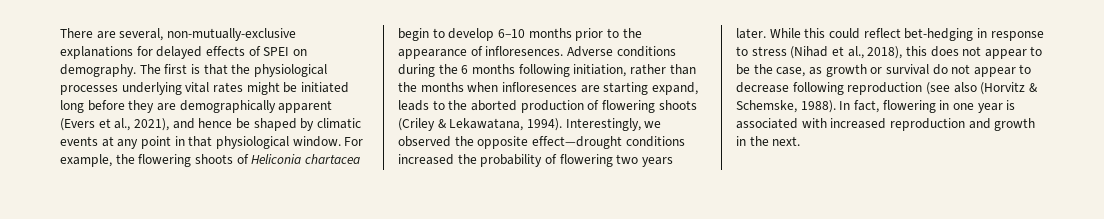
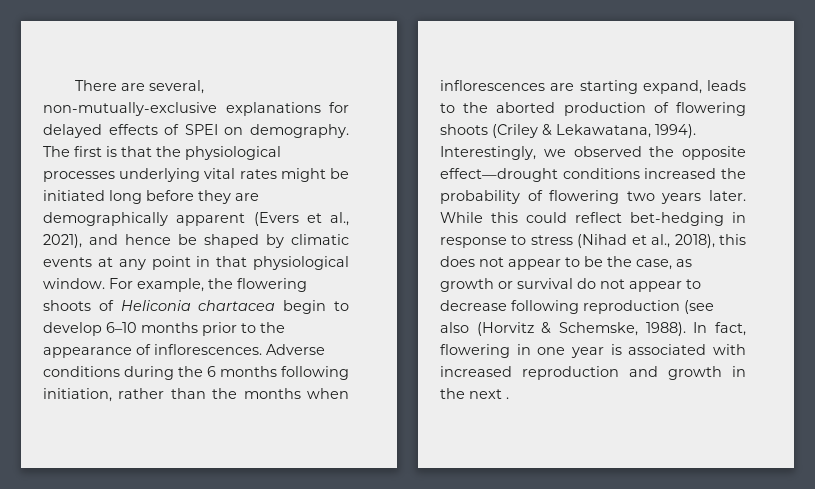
[485,46,564,56] infloresences. -> [154,344,262,355] inflorescences.
[501,82,577,92] infloresences -> [440,80,545,91] inflorescences
[772,136,801,146] next. -> [469,389,509,399] next .

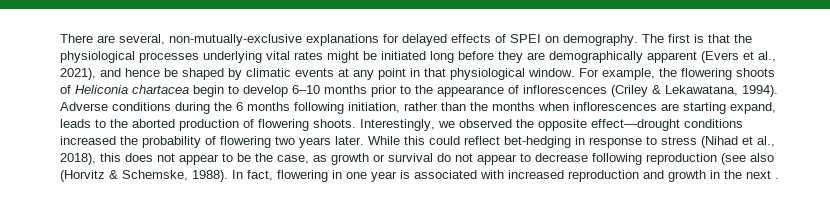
[154,344,262,355] inflorescences. -> [523,85,778,97] inflorescences (Criley & Lekawatana, 1994).
[440,124,696,138] shoots (Criley & Lekawatana, 1994). -> [313,119,356,128] shoots.

